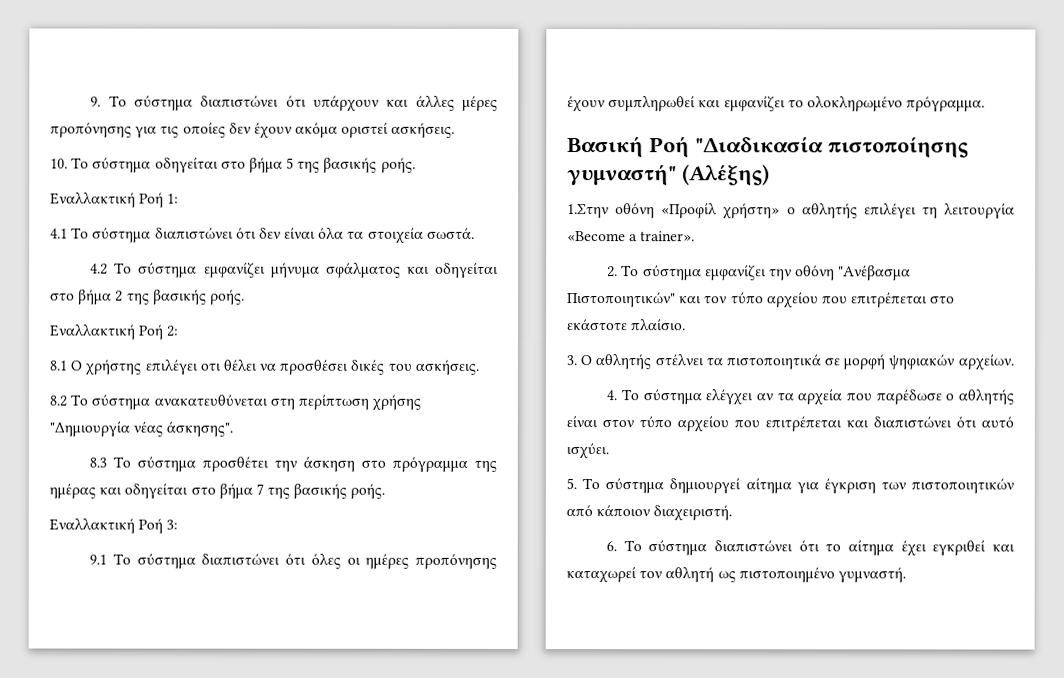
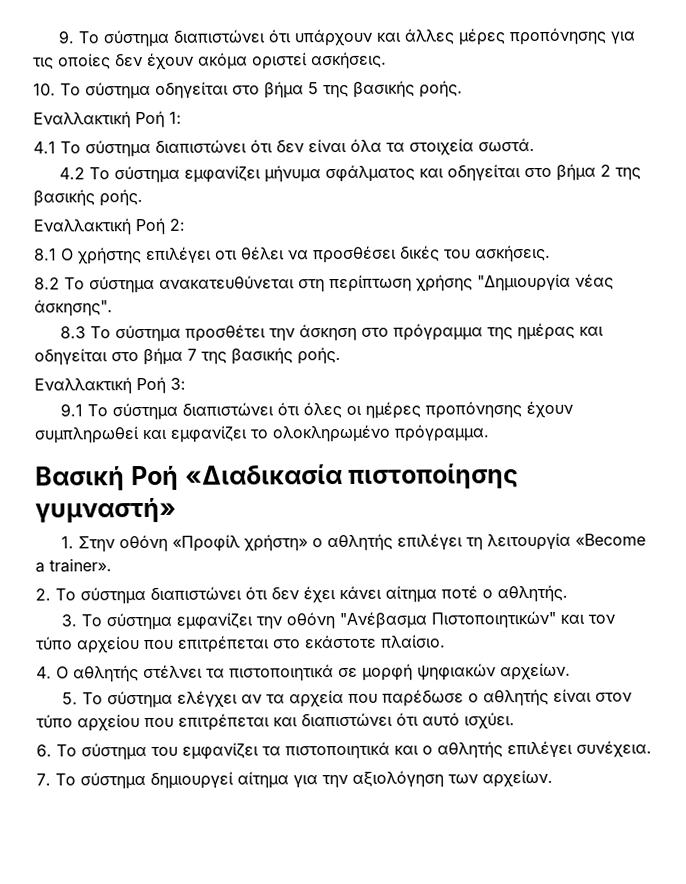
[695,136,969,158] [567,164,770,186] [567,204,609,219] "Διαδικασία πιστοποίησης γυμναστή" (Αλέξης) // 1.Στην -> [184,463,520,490] [35,497,177,524] [61,536,116,553] «Διαδικασία πιστοποίησης γυμναστή» // 1. Στην
(702, 273) none -> [150,584,568,604] [61,612,173,631] διαπιστώνει ότι δεν έχει κάνει αίτημα ποτέ ο αθλητής. // 3. Το σύστημα
[566,355,577,366] 3. -> [36,666,52,679] 4.
[606,390,618,401] 4. -> [62,692,79,705] 5.
[566,478,577,490] 5. -> [36,740,652,761] [36,773,51,786] 6. Το σύστημα του εμφανίζει τα πιστοποιητικά και ο αθλητής επιλέγει συνέχεια. // 7.
[823,478,1014,494] [566,505,733,522] [606,540,1015,557] [566,567,906,584] έγκριση των πιστοποιητικών από κάποιον διαχειριστή. // 6. Το σύστημα διαπιστώνει ότι το αίτημα έχει εγκριθεί και καταχωρεί τον αθλητή ως πιστοποιημένο γυμναστή. -> [322,769,553,789] την αξιολόγηση των αρχείων.

